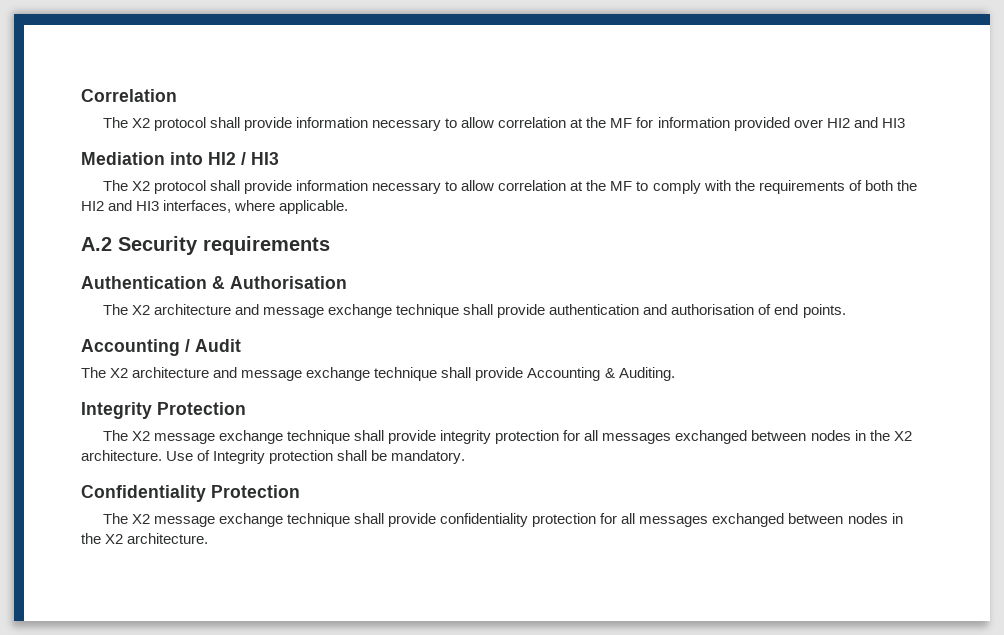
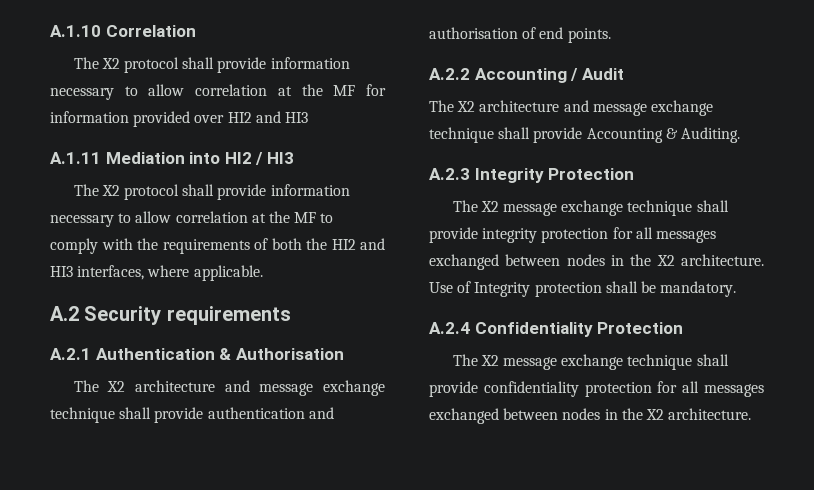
(81, 95) none -> [50,25,101,37] A.1.10
(905, 123) none -> [50,152,101,164] A.1.11
(330, 245) none -> [50,348,91,360] A.2.1
(846, 311) none -> [429,68,470,80] A.2.2
(675, 374) none -> [429,168,470,180] A.2.3
(466, 457) none -> [429,322,470,334] A.2.4

